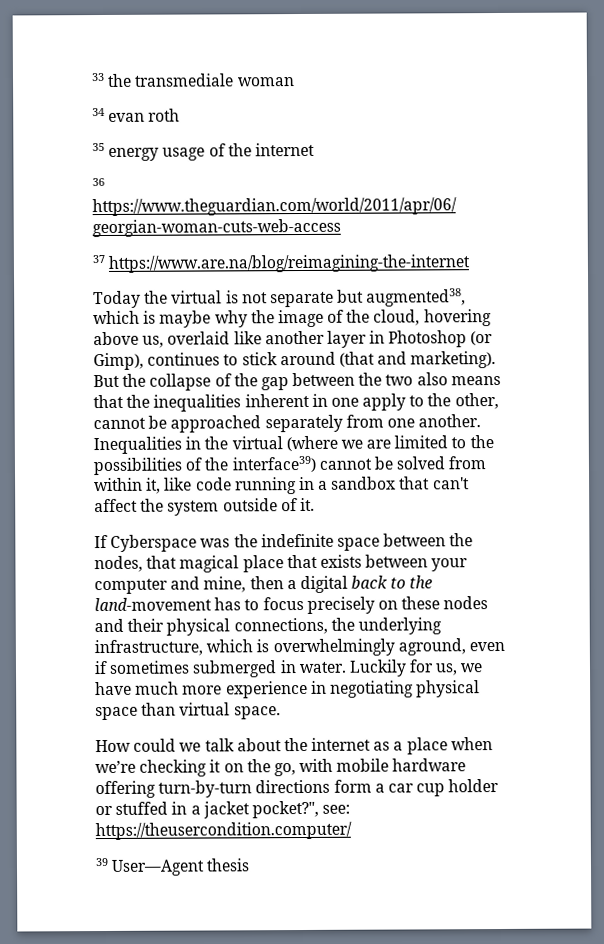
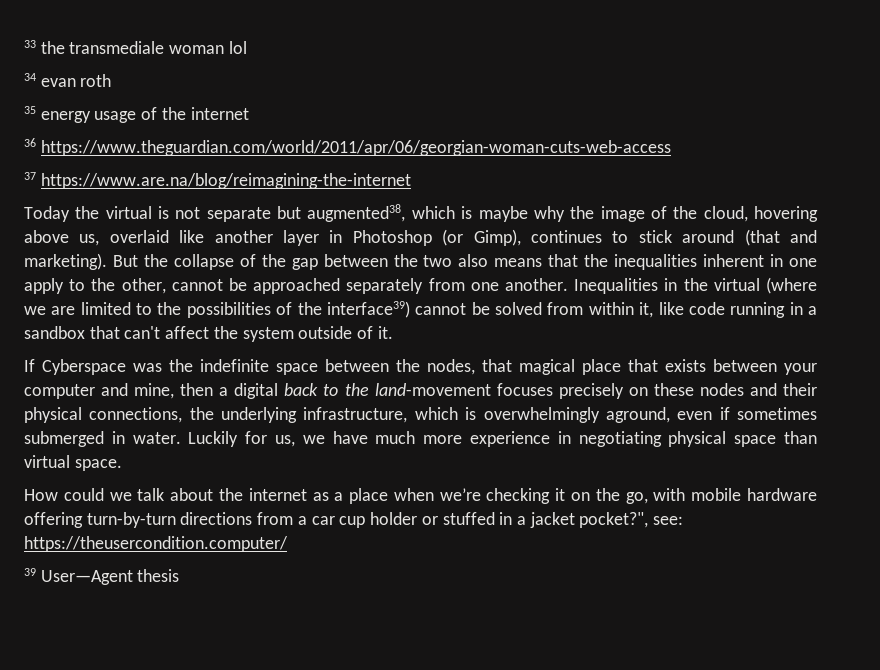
(295, 82) none -> [228,41,247,54] lol
[214,596,304,611] has to focus -> [496,383,553,396] focuses
[333,779,372,793] form -> [257,512,294,525] from

